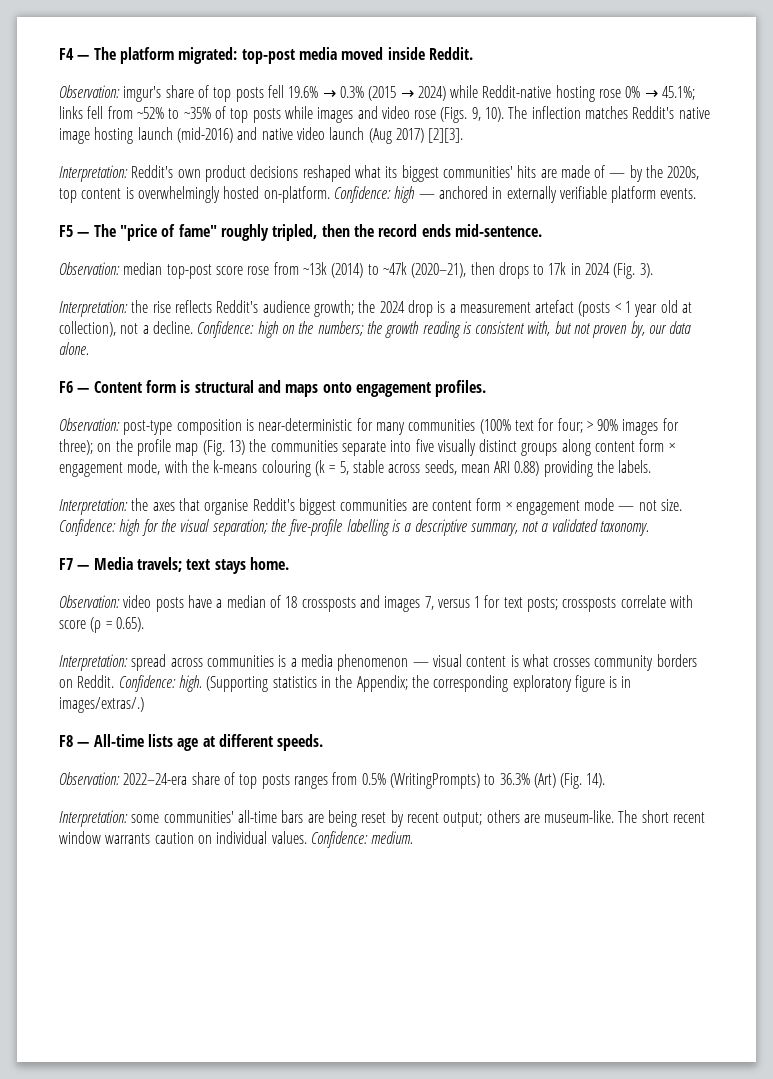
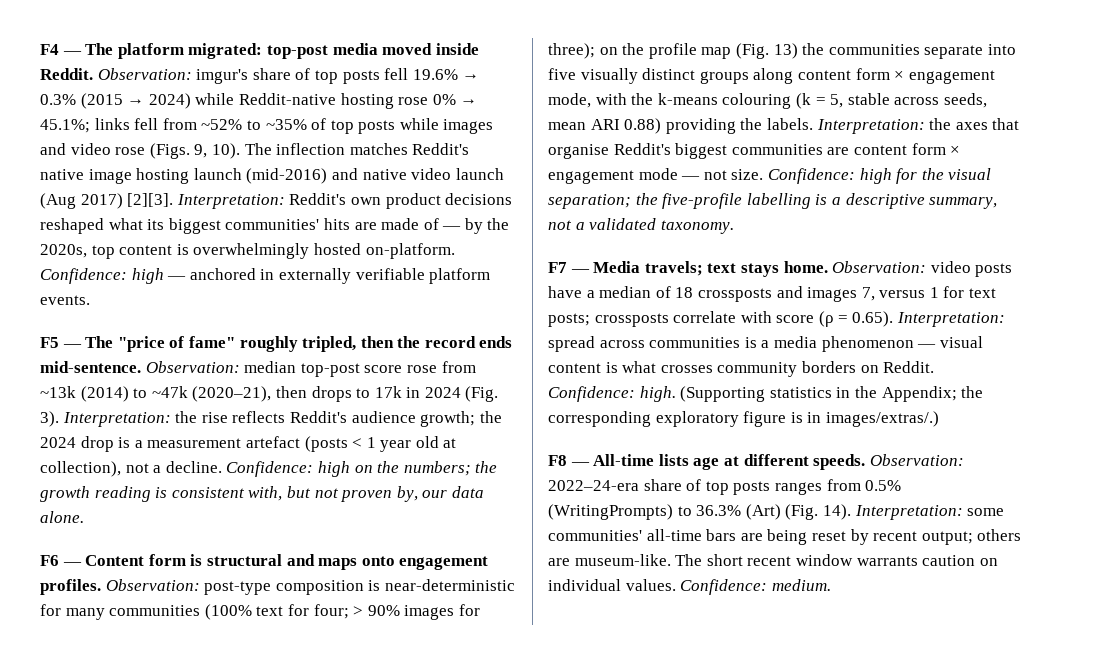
(473, 53) // -> (93, 74) none
(464, 135) // -> (174, 200) none
(542, 230) // -> (141, 367) none
(653, 270) // -> (59, 419) none
(487, 388) // -> (101, 587) none
(652, 466) // -> (813, 124) none
(289, 563) // -> (828, 267) none
(144, 624) // -> (894, 319) none
(324, 742) // -> (866, 462) none
(606, 780) // -> (851, 512) none

